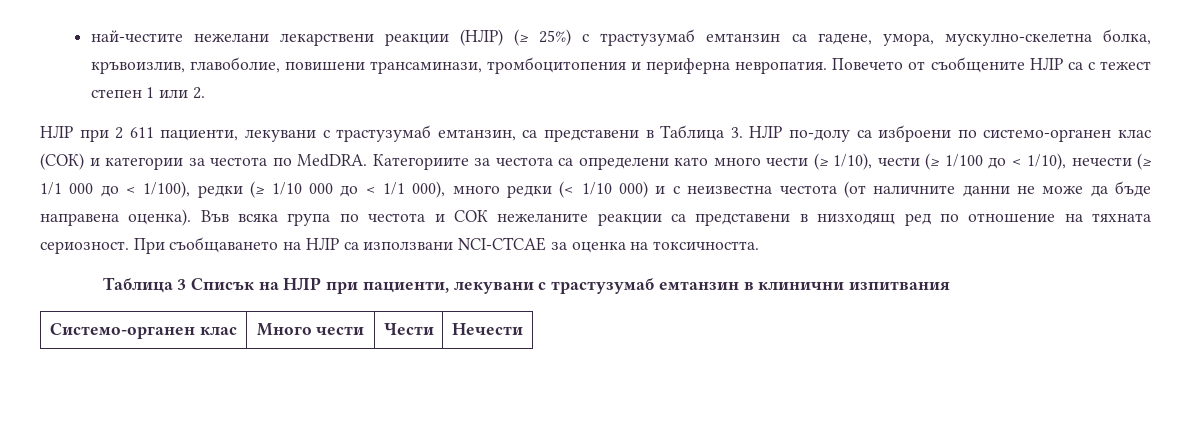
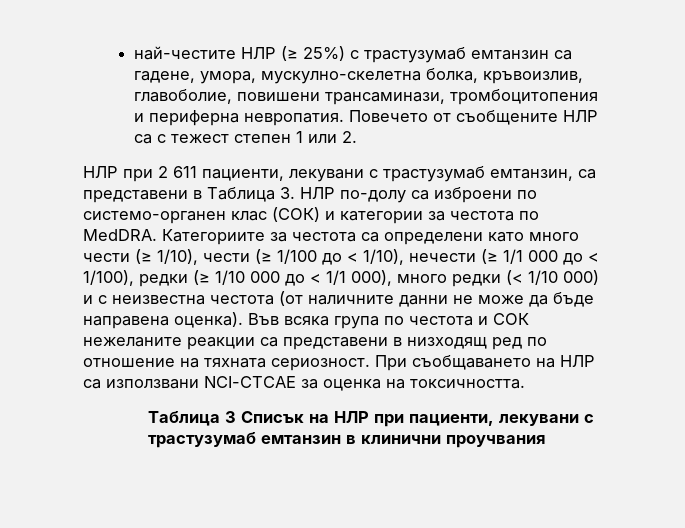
[193,29,503,46] нежелани лекарствени реакции (НЛР) -> [240,47,276,59] НЛР
[848,281,950,290] [50,323,237,339] [256,323,365,336] [383,323,434,335] [452,323,523,335] изпитвания // Системо-органен клас | Много чести | Чести | Нечести -> [446,435,547,448] проучвания

